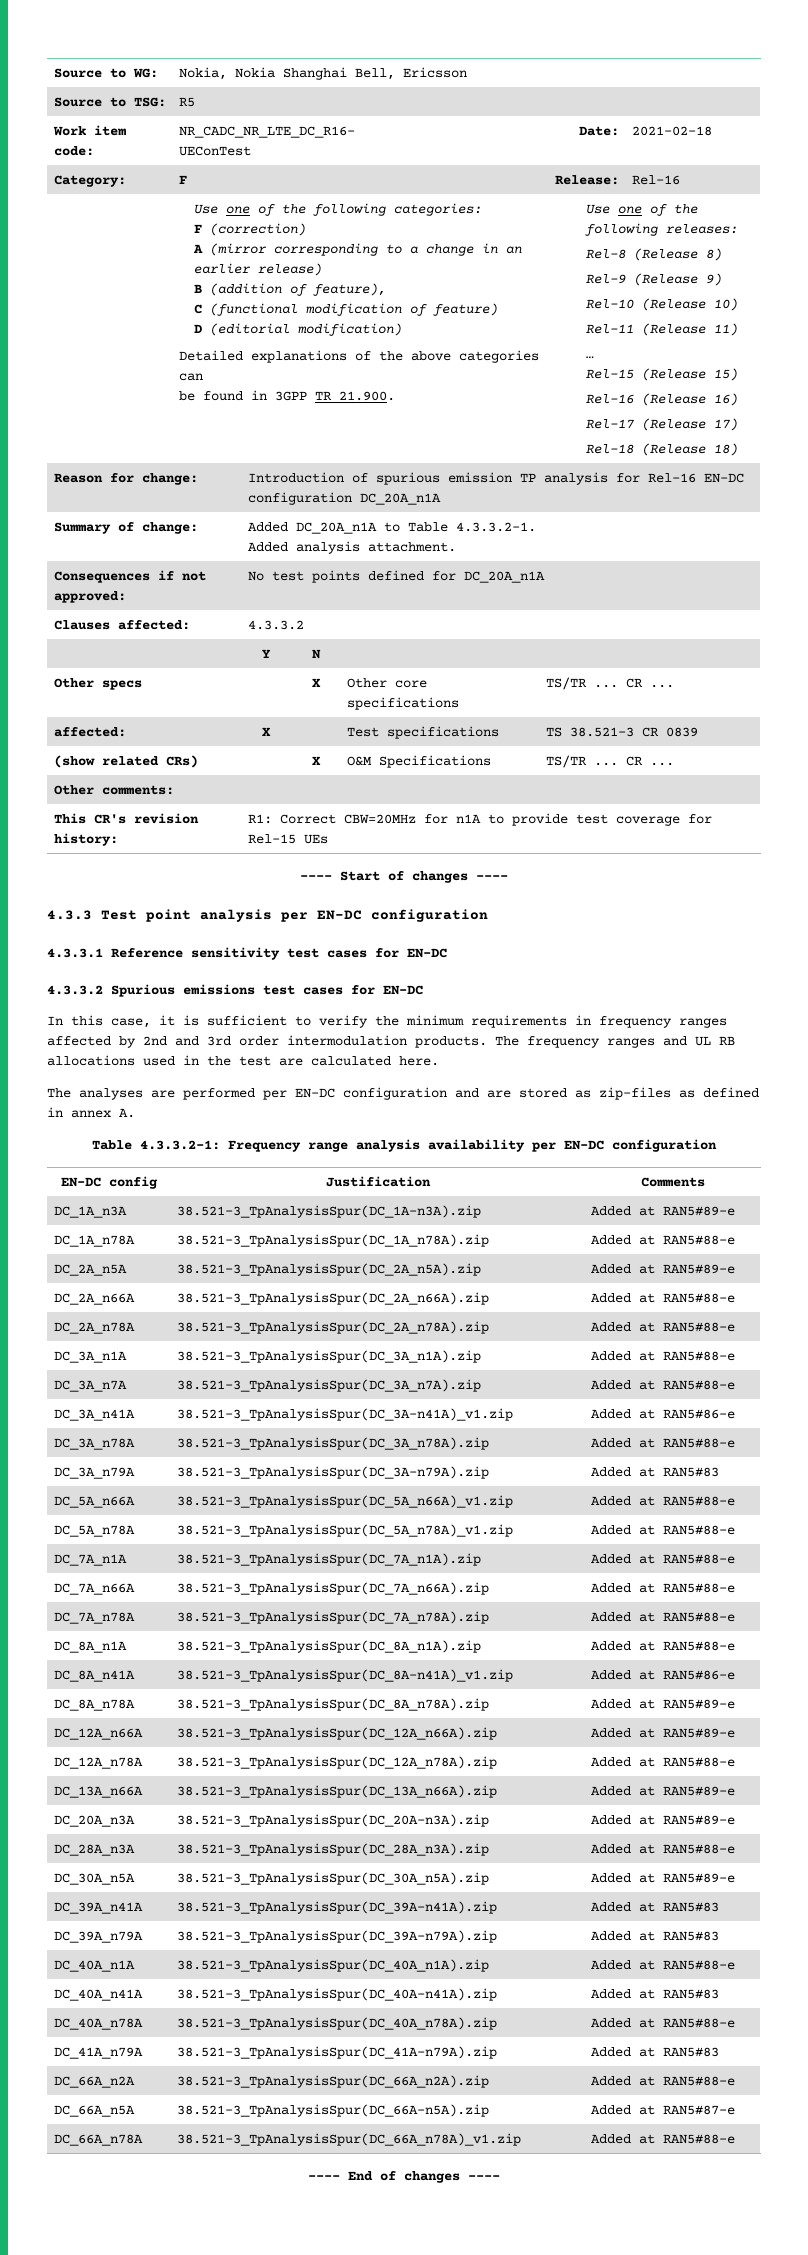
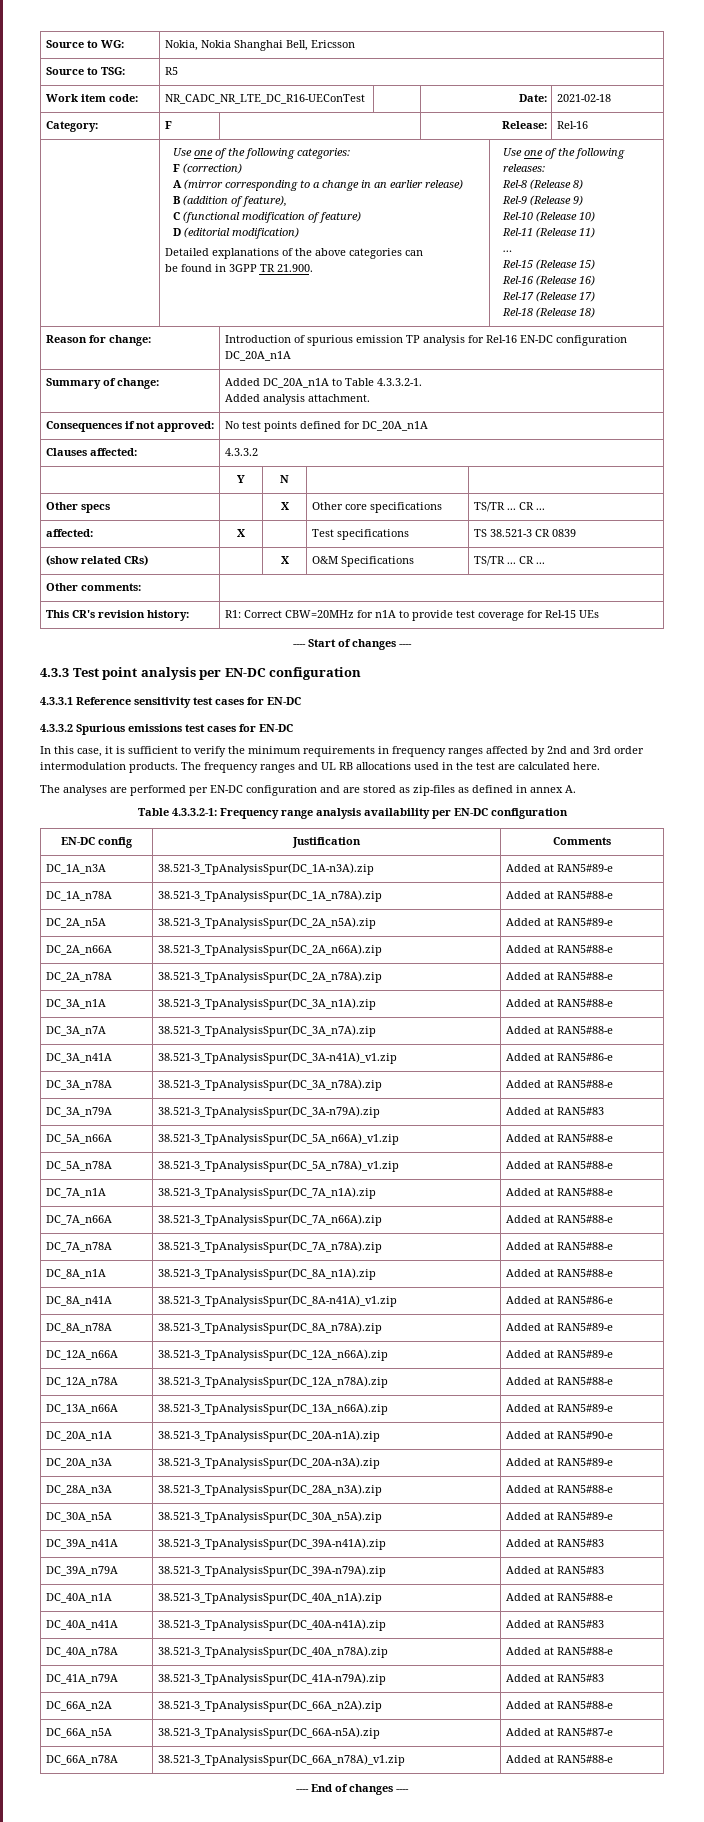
(735, 1791) none -> [45,1431,112,1441] [157,1430,380,1442] [505,1431,613,1439] // DC_20A_n1A | 38.521-3_TpAnalysisSpur(DC_20A-n1A).zip | Added at RAN5#90-e

